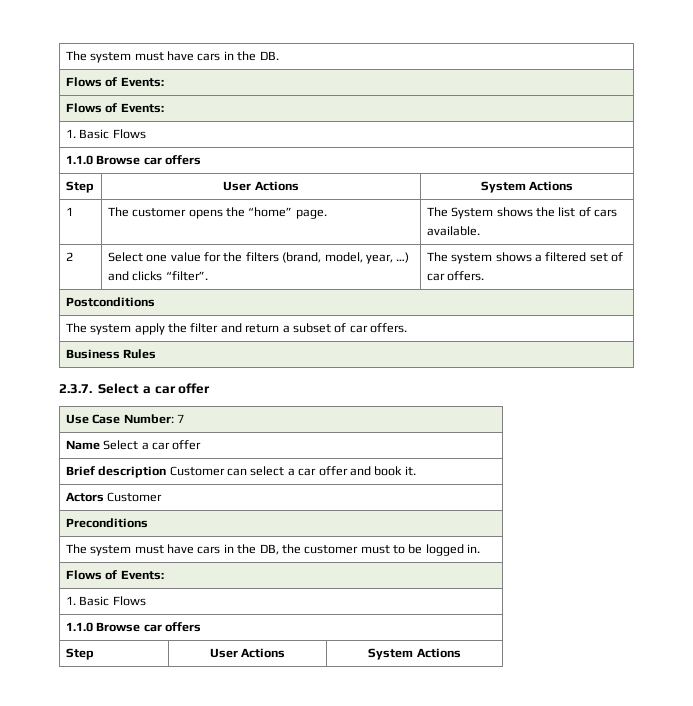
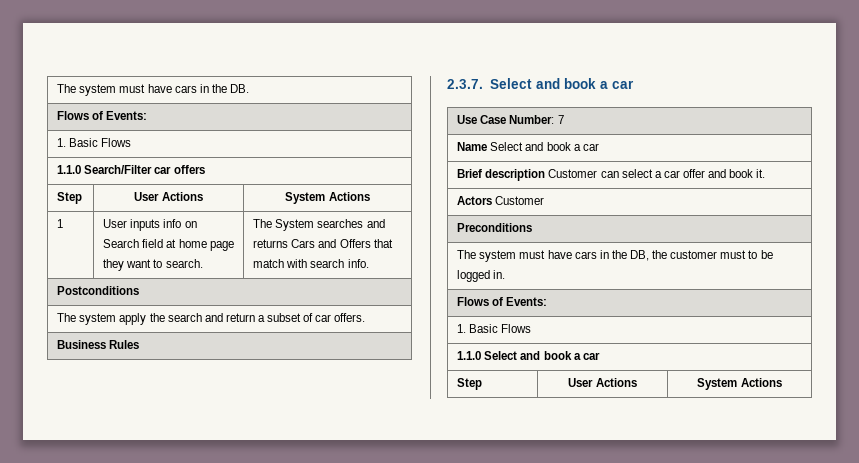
[65,103,164,113] [65,129,146,139] [65,155,141,165] // Flows of Events: // 1. Basic Flows // 1.1.0 Browse -> [57,138,132,147] [57,165,153,174] // 1. Basic Flows // 1.1.0 Search/Filter
[107,207,327,219] [426,207,618,219] [426,226,480,236] [65,252,73,261] [107,252,410,264] [107,271,208,281] [426,252,624,264] [426,271,485,281] The customer opens the “home” page. | The System shows the list of cars available. // 2 | Select one value for the filters (brand, model, year, …) and clicks “filter”. | The system shows a filtered set of car offers. -> [103,219,197,231] [103,239,234,251] [103,259,203,271] [253,219,385,231] [253,239,393,248] [253,259,369,268] User inputs info on Search field at home page they want to search. | The System searches and returns Cars and Offers that match with search info.
[190,323,219,333] filter -> [167,313,202,322] search
[142,383,211,394] a car offer -> [535,78,634,89] and book a car
[141,440,202,450] a car offer -> [525,142,599,151] and book a car
[96,622,202,632] Browse car offers -> [484,351,600,360] Select and book a car

